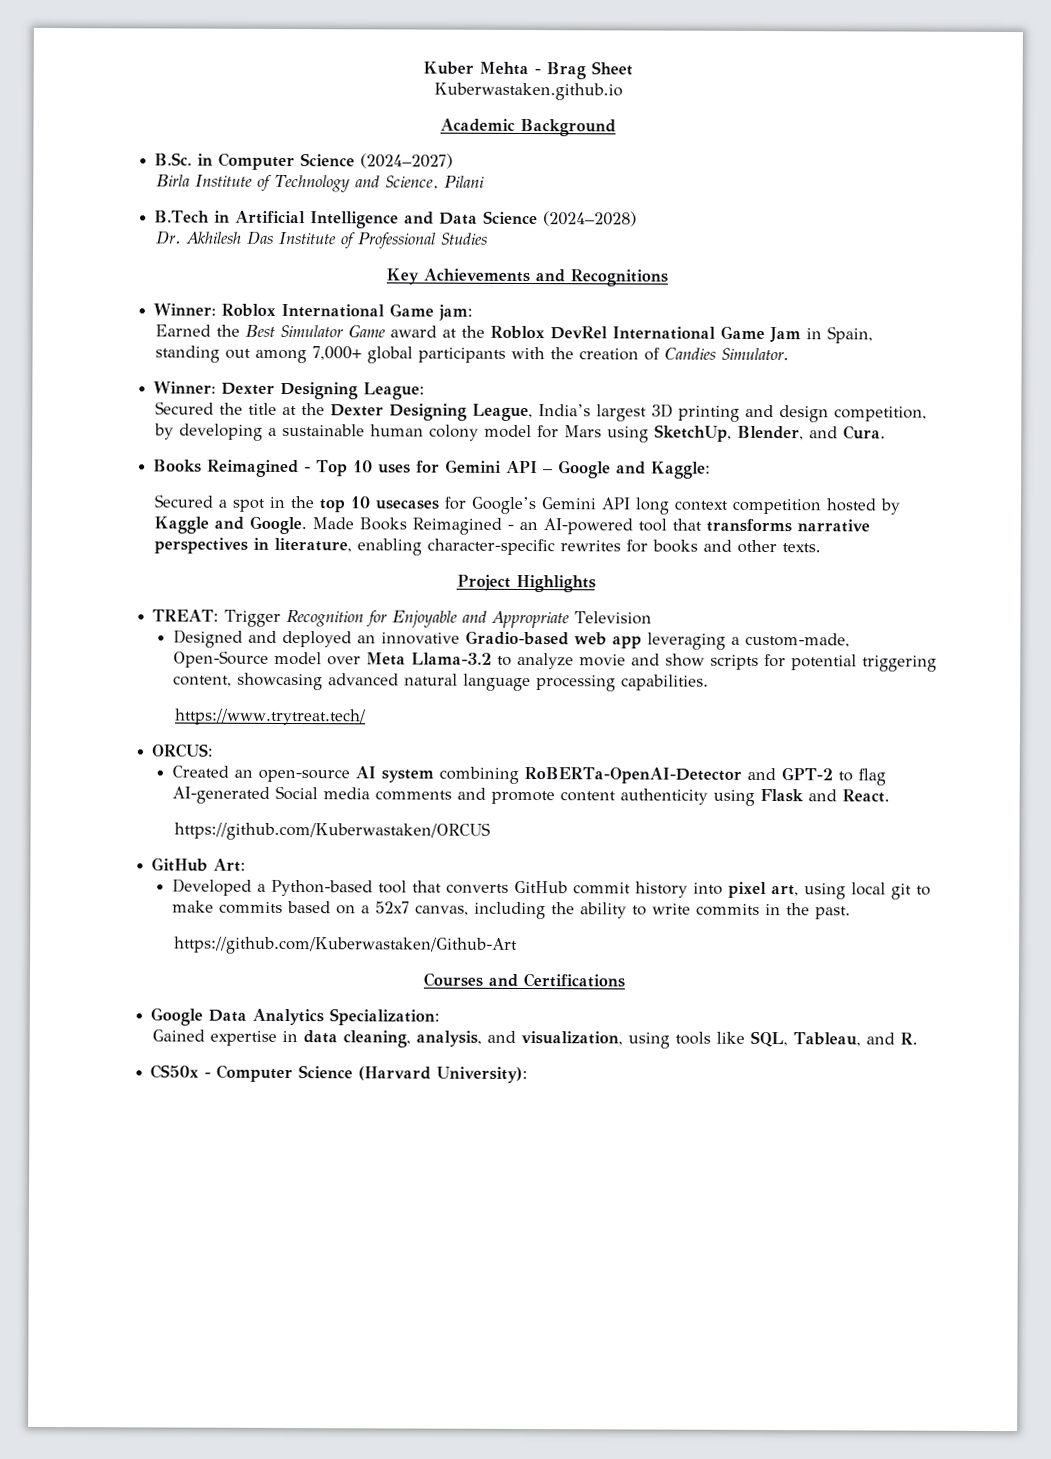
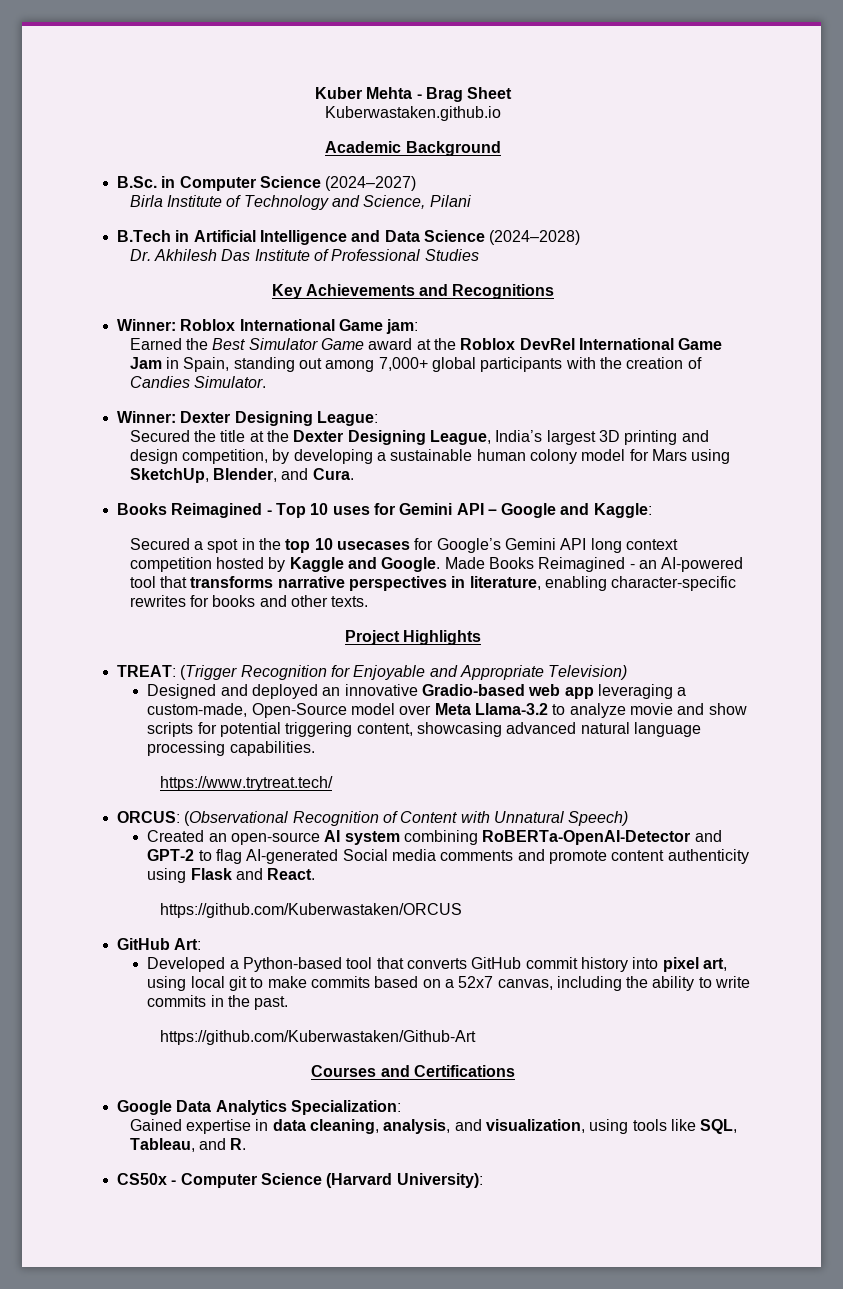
[224,609,282,627] Trigger -> [180,665,238,680] (Trigger
[574,611,653,625] Television -> [548,665,628,680] Television)
(214, 750) none -> [184,811,629,826] (Observational Recognition of Content with Unnatural Speech)

